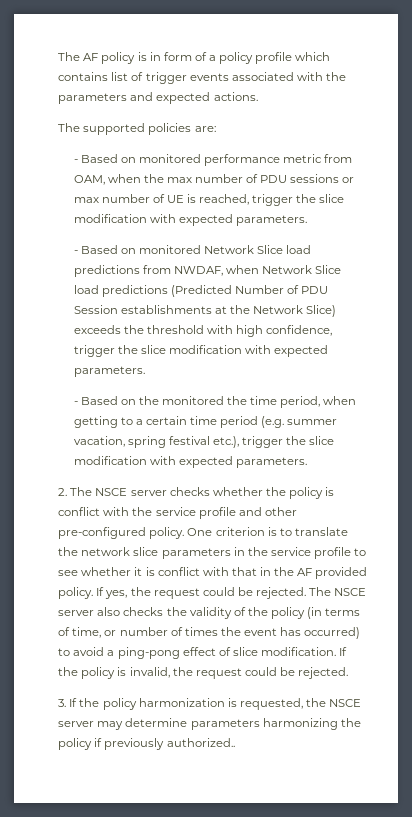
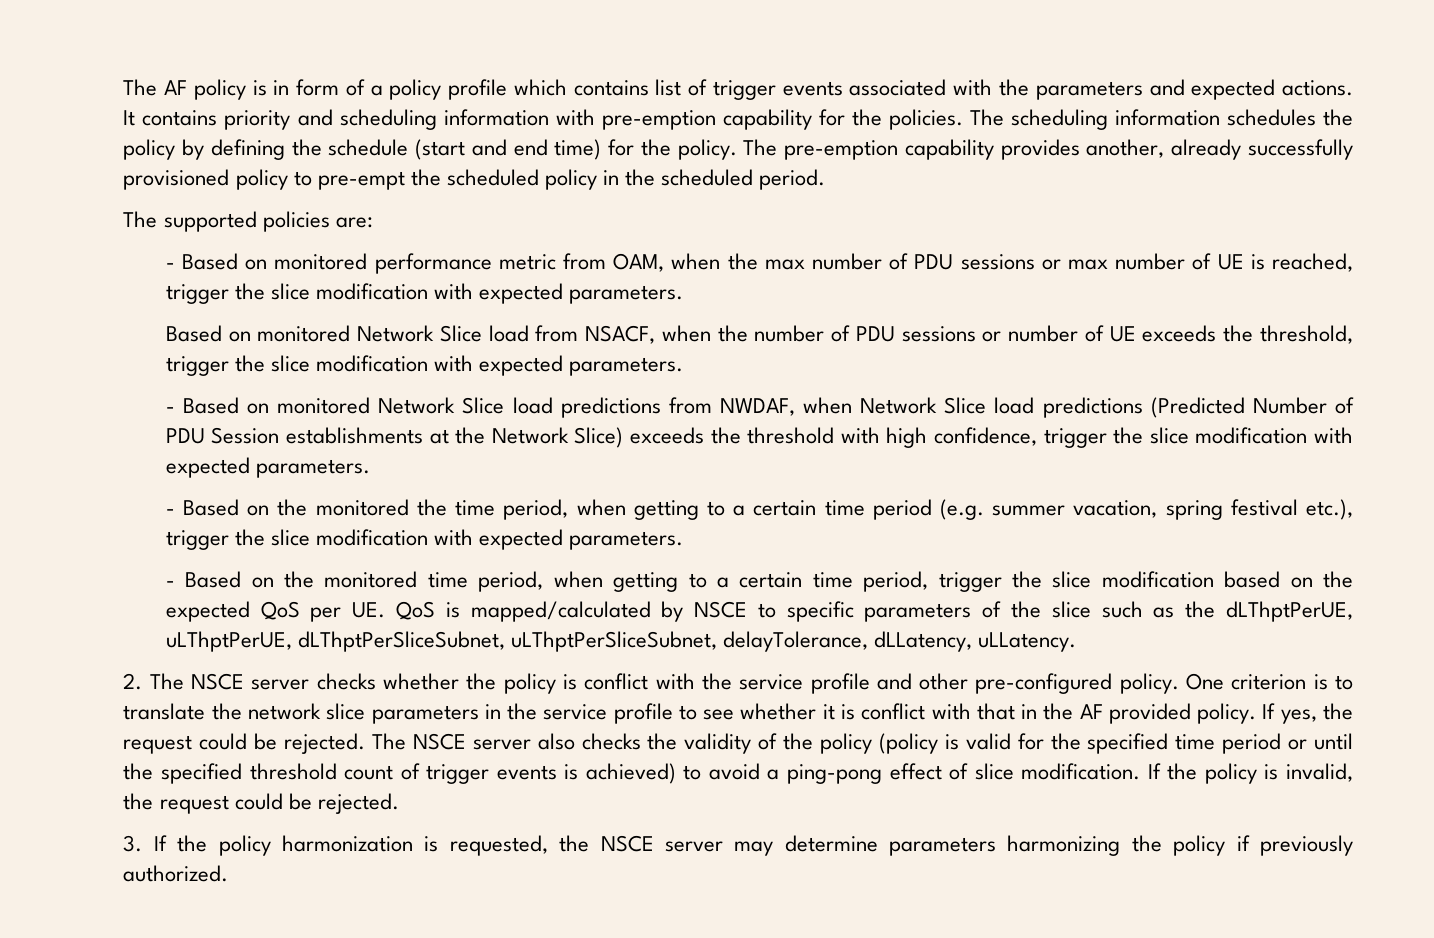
(258, 96) none -> [123,109,1353,130] [123,139,1353,160] [123,169,826,190] It contains priority and scheduling information with pre-emption capability for the policies. The scheduling information schedules the policy by defining the schedule (start and end time) for the policy. The pre-emption capability provides another, already successfully provisioned policy to pre-empt the scheduled policy in the scheduled period.
(307, 220) none -> [165,325,1353,344] [165,355,684,376] // Based on monitored Network Slice load from NSACF, when the number of PDU sessions or number of UE exceeds the threshold, trigger the slice modification with expected parameters.
(307, 462) none -> [165,571,1354,592] [165,601,1353,622] [165,631,1077,652] // - Based on the monitored time period, when getting to a certain time period, trigger the slice modification based on the expected QoS per UE. QoS is mapped/calculated by NSCE to specific parameters of the slice such as the dLThptPerUE, uLThptPerUE, dLThptPerSliceSubnet, uLThptPerSliceSubnet, delayTolerance, dLLatency, uLLatency.
[307,607,361,619] [58,627,361,639] (in terms of time, or number of times the event has occurred) -> [878,733,1353,754] [123,763,676,784] (policy is valid for the specified time period or until the specified threshold count of trigger events is achieved)
[166,738,235,747] authorized.. -> [123,865,229,882] authorized.

